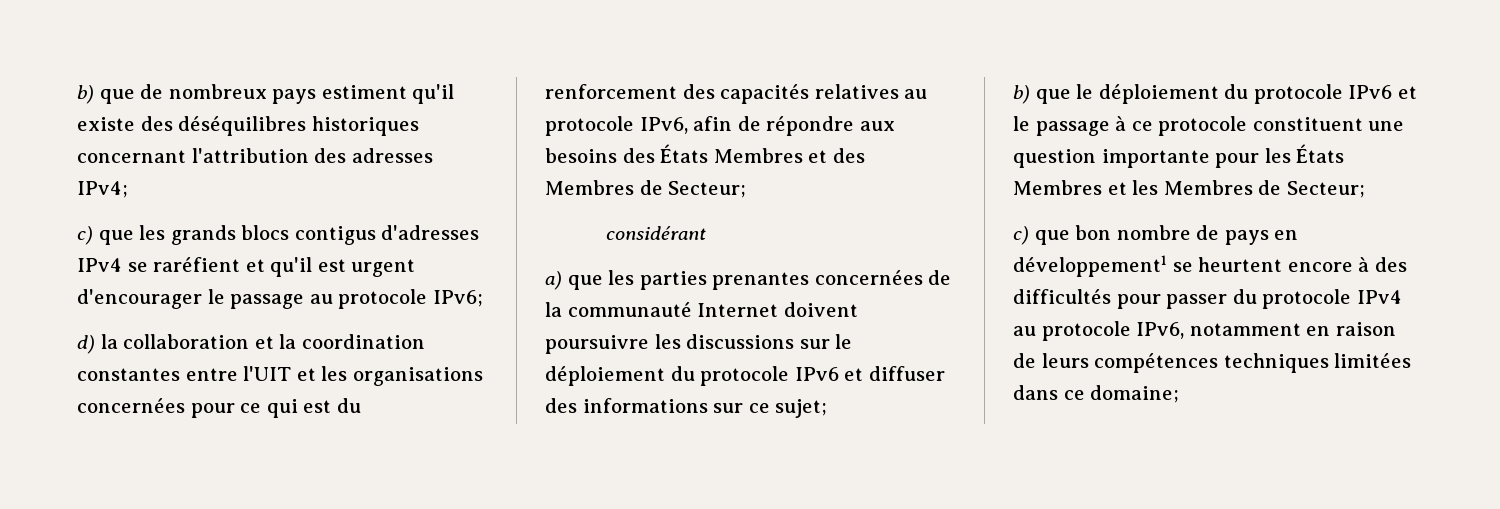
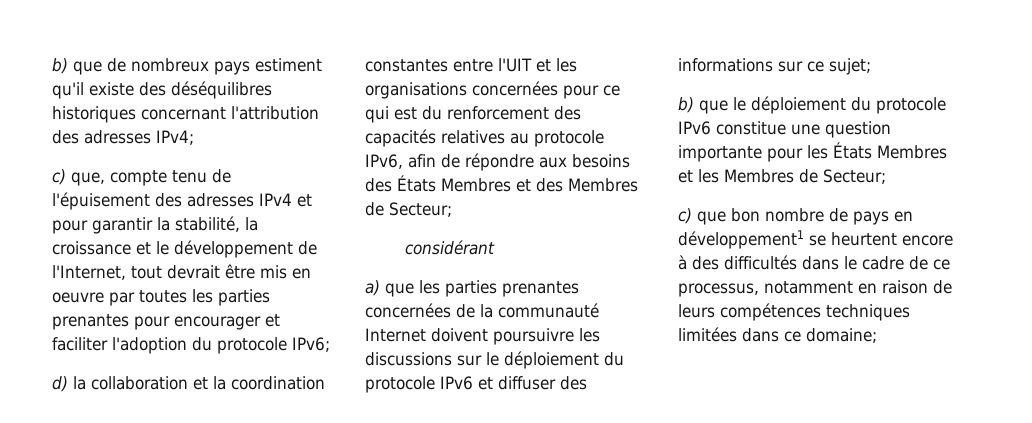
[98,225,480,245] [77,257,416,277] [77,289,333,309] que les grands blocs contigus d'adresses IPv4 se raréfient et qu'il est urgent d'encourager le passage au -> [71,169,231,186] [52,192,312,210] [52,216,258,234] [52,240,317,258] [52,264,311,280] [52,289,270,306] [52,314,280,330] [52,337,212,354] que, compte tenu de l'épuisement des adresses IPv4 et pour garantir la stabilité, la croissance et le développement de l'Internet, tout devrait être mis en oeuvre par toutes les parties prenantes pour encourager et faciliter l'adoption du
[1397,86,1417,99] [1013,116,1363,136] et le passage à ce protocole constituent -> [716,121,786,135] constitue
[1116,289,1402,309] [1013,321,1185,341] pour passer du protocole IPv4 au protocole IPv6, -> [802,256,950,270] [678,283,759,297] dans le cadre de ce processus,

